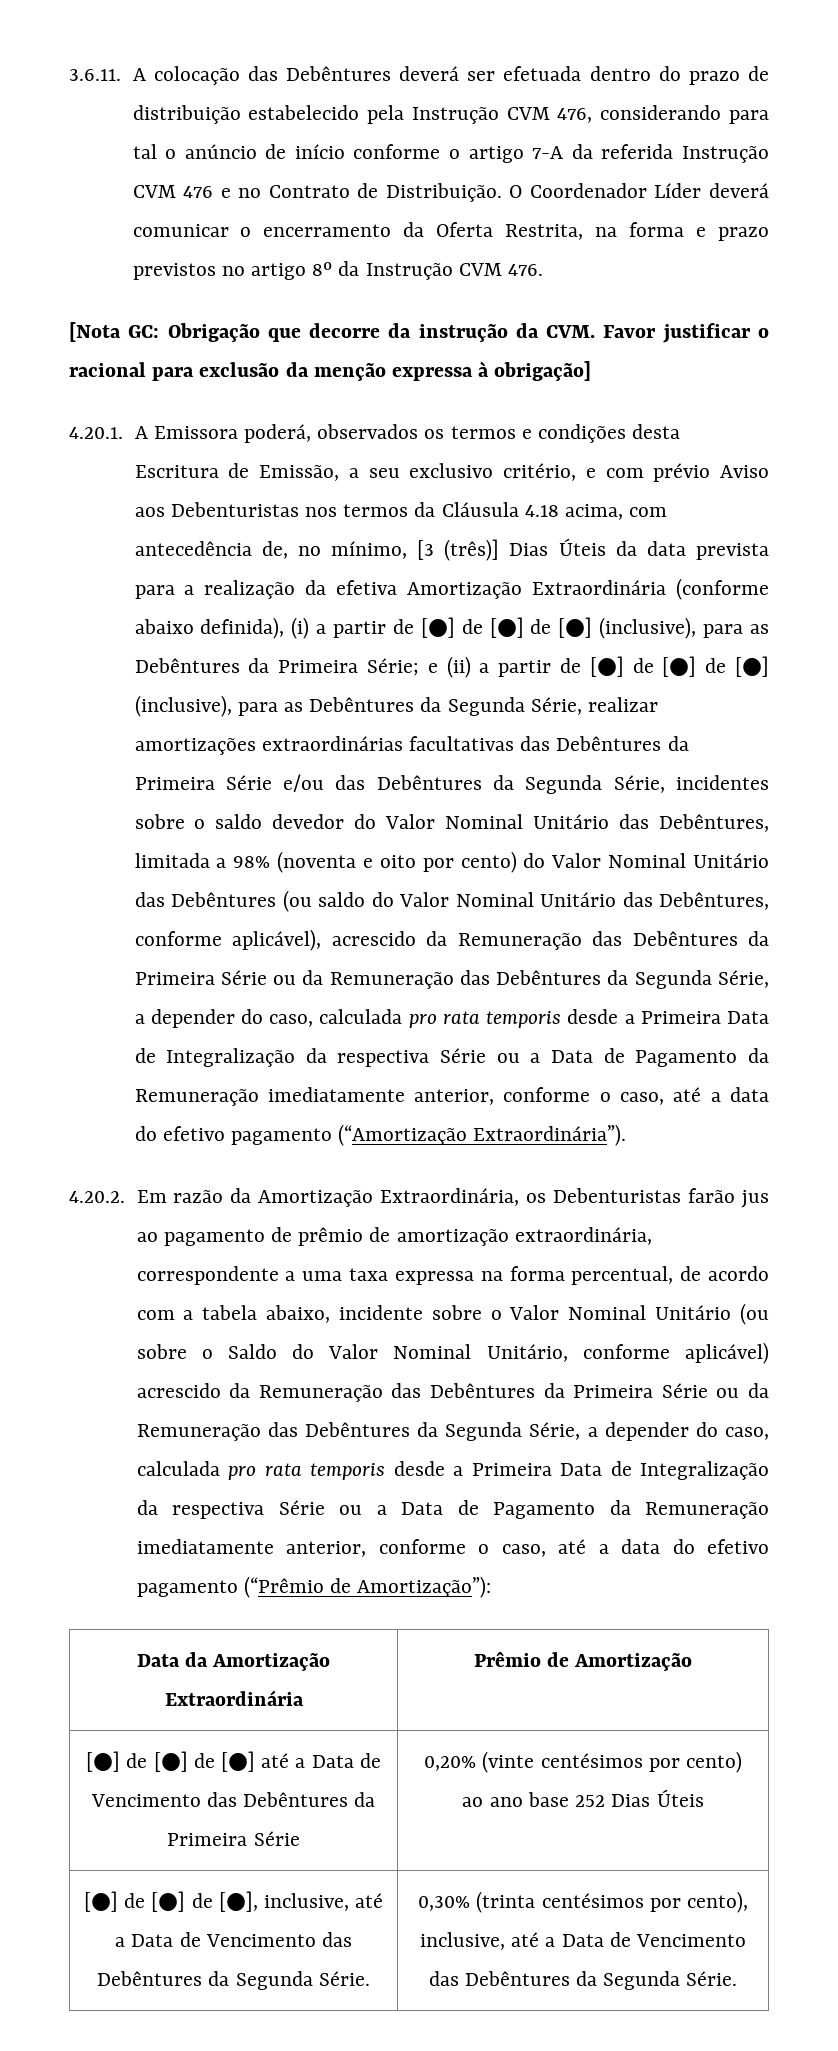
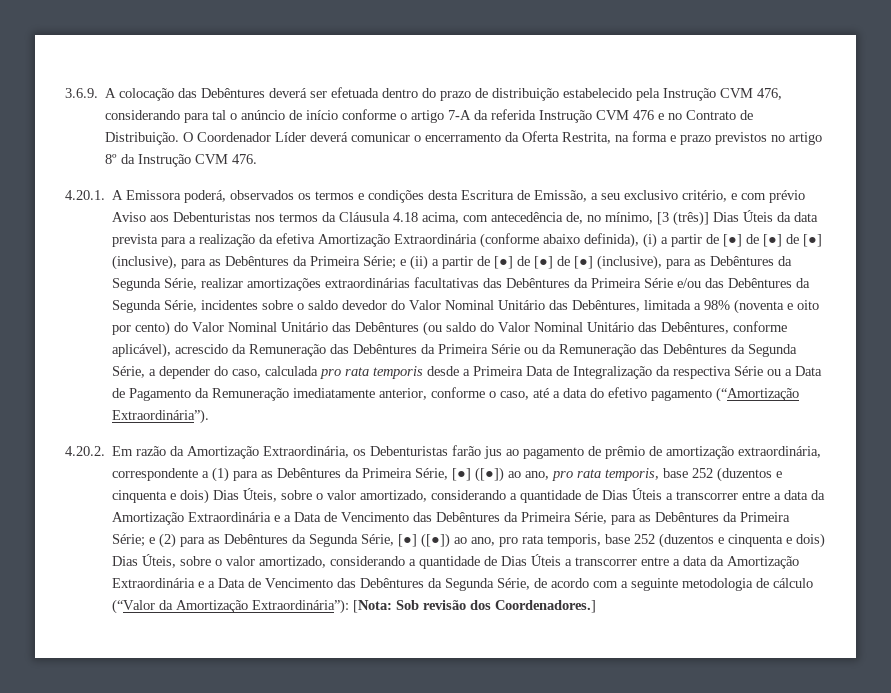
[69,69,121,81] 3.6.11. -> [65,88,98,98] 3.6.9.
[69,322,769,343] [69,361,592,381] // [Nota GC: Obrigação que decorre da instrução da CVM. Favor justificar o racional para exclusão da menção expressa à obrigação] -> (258, 159) none
[302,1266,769,1285] [136,1303,770,1325] [136,1342,769,1364] [136,1383,769,1402] [136,1422,769,1441] [136,1461,769,1480] [136,1500,769,1519] [136,1539,769,1557] [136,1576,492,1598] [136,1652,331,1671] [164,1690,304,1706] [473,1651,693,1671] [86,1751,290,1772] uma taxa expressa na forma percentual, de acordo com a tabela abaixo, incidente sobre o Valor Nominal Unitário (ou sobre o Saldo do Valor Nominal Unitário, conforme aplicável) acrescido da Remuneração das Debêntures da Primeira Série ou da Remuneração das Debêntures da Segunda Série, a depender do caso, calculada pro rata temporis desde a Primeira Data de Integralização da respectiva Série ou a Data de Pagamento da Remuneração imediatamente anterior, conforme o caso, até a data do efetivo pagamento (“Prêmio de Amortização”): // Data da Amortização Extraordinária | Prêmio de Amortização // [●] de [●] de [●] até -> [212,467,783,482] [112,488,826,504] [112,512,281,525] (1) para as Debêntures da Primeira Série, [●] ([●]) ao ano, pro rata temporis, base 252 (duzentos e cinquenta e dois) Dias Úteis, sobre o valor amortizado, considerando a quantidade de Dias Úteis a transcorrer entre a data da Amortização Extraordinária e
[253,1831,300,1846] [424,1751,742,1773] [462,1789,704,1807] [83,1891,384,1912] [115,1932,352,1947] [97,1971,370,1990] [418,1891,748,1913] [419,1932,747,1950] [428,1971,738,1990] Série | 0,20% (vinte centésimos por cento) ao ano base 252 Dias Úteis // [●] de [●] de [●], inclusive, até a Data de Vencimento das Debêntures da Segunda Série. | 0,30% (trinta centésimos por cento), inclusive, até a Data de Vencimento das Debêntures da Segunda Série. -> [574,512,791,525] [112,533,826,548] [112,554,800,569] [112,578,814,591] [112,599,597,614] Série, para as Debêntures da Primeira Série; e (2) para as Debêntures da Segunda Série, [●] ([●]) ao ano, pro rata temporis, base 252 (duzentos e cinquenta e dois) Dias Úteis, sobre o valor amortizado, considerando a quantidade de Dias Úteis a transcorrer entre a data da Amortização Extraordinária e a Data de Vencimento das Debêntures da Segunda Série, de acordo com a seguinte metodologia de cálculo (“Valor da Amortização Extraordinária”): [Nota: Sob revisão dos Coordenadores.]

